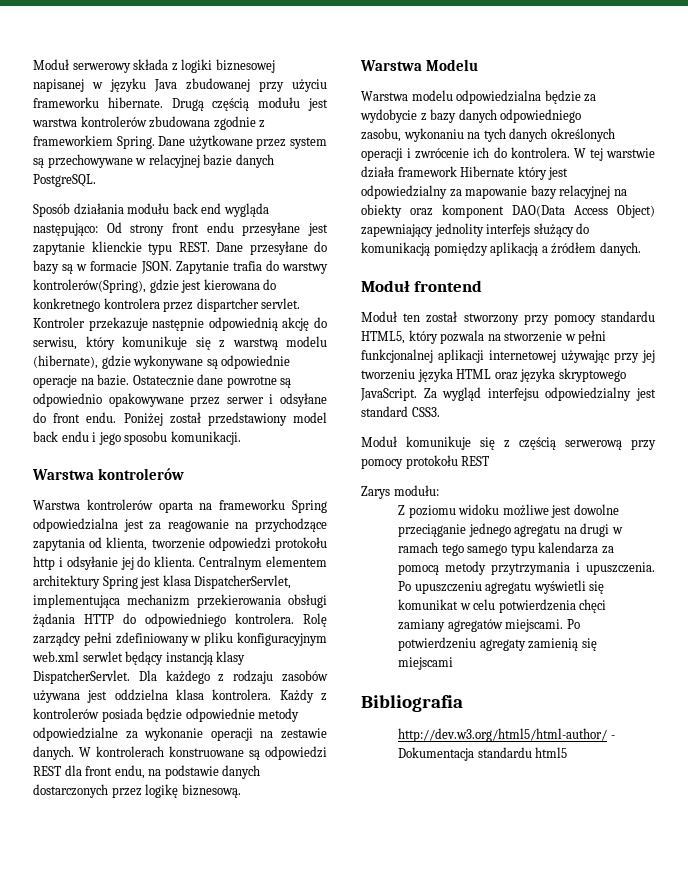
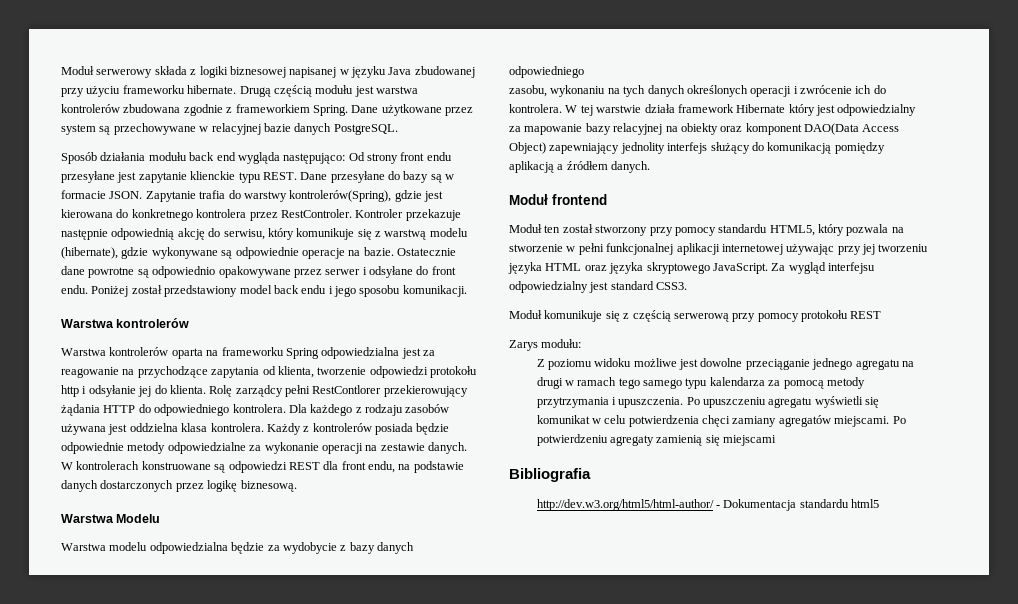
[196,298,301,312] dispartcher servlet. -> [280,209,352,218] RestControler.
[199,556,327,570] [33,575,292,589] [33,594,327,608] Centralnym elementem architektury Spring jest klasa DispatcherServlet, implementująca mechanizm przekierowania obsługi -> [209,385,468,397] Rolę zarządcy pełni RestContlorer przekierowujący
[303,613,327,627] [33,632,327,646] [32,651,246,665] [33,670,130,684] Rolę zarządcy pełni zdefiniowany w pliku konfiguracyjnym web.xml serwlet będący instancją klasy DispatcherServlet. -> (286, 408) none

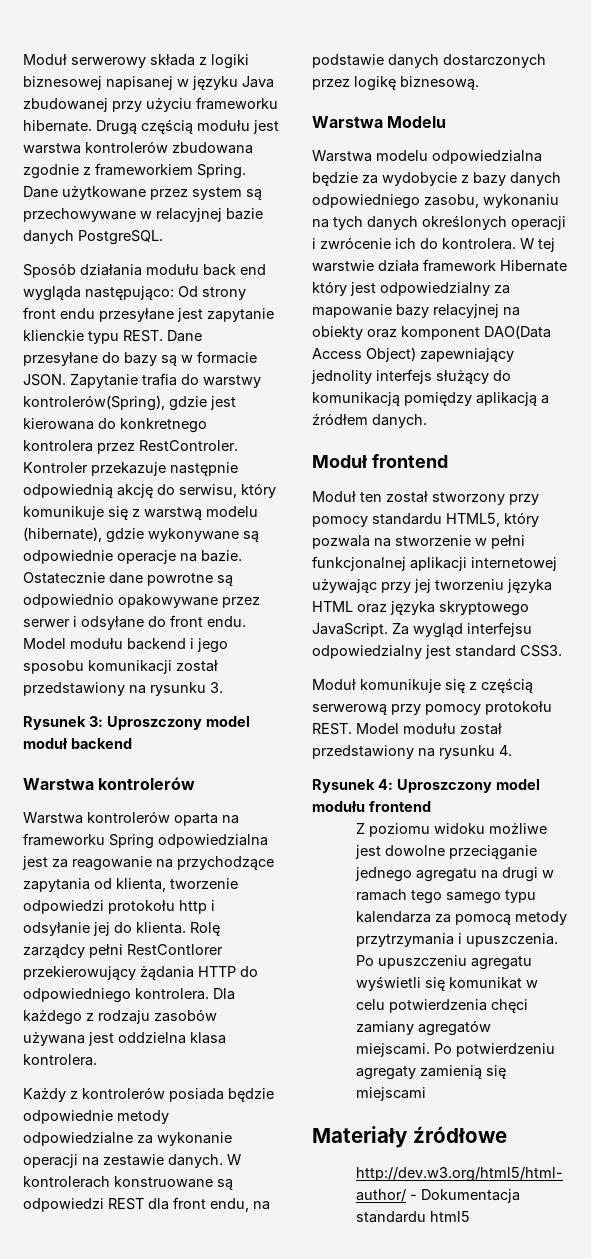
[91,285,467,297] Poniżej został przedstawiony model back endu i jego sposobu komunikacji. -> [23,638,228,653] [23,660,218,674] [23,682,223,696] [23,716,250,730] [23,738,132,749] Model modułu backend i jego sposobu komunikacji został przedstawiony na rysunku 3. // Rysunek 3: Uproszczony model moduł backend
(264, 427) none -> (97, 1060) //
(584, 72) // -> (420, 201) none
[850,311,882,319] [509,339,582,351] REST // Zarys modułu: -> [312,723,502,735] [312,745,512,759] [312,779,540,793] [312,801,431,812] REST. Model modułu został przedstawiony na rysunku 4. // Rysunek 4: Uproszczony model modułu frontend
[509,468,591,482] Bibliografia -> [312,1126,507,1148] Materiały źródłowe

